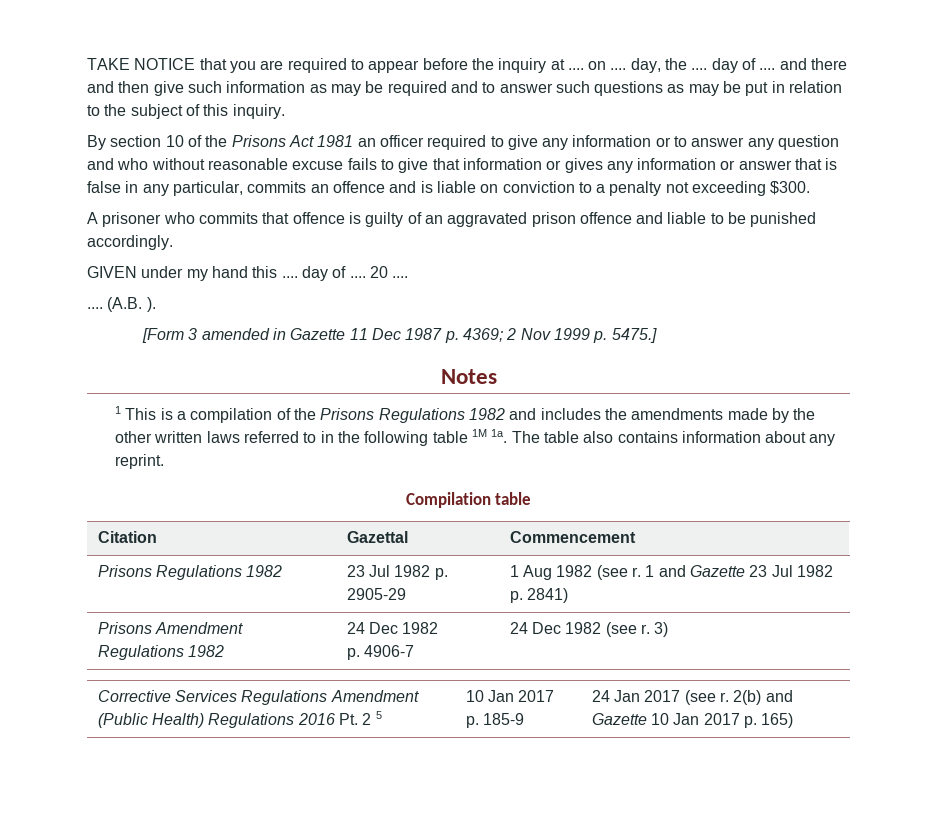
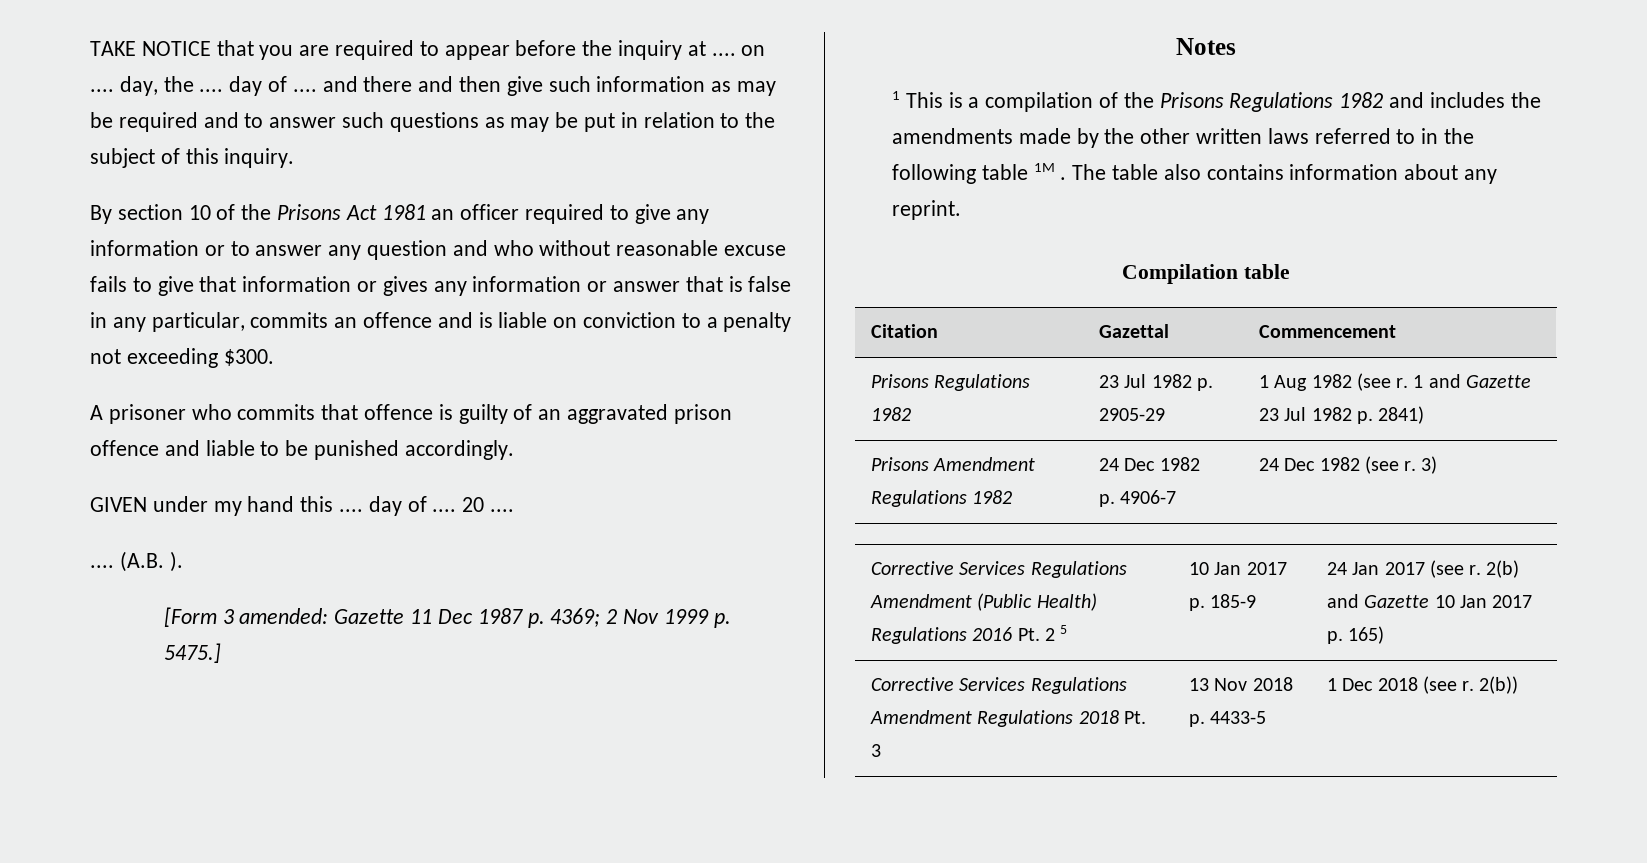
[201,328,286,340] amended in -> [239,608,329,624] amended:
[491,429,508,443] 1a. -> [1060,177,1067,180] .
(794, 720) none -> [871,677,1127,694] [870,710,1146,727] [871,744,882,757] [1189,677,1293,691] [1189,711,1267,727] [1327,676,1519,694] // Corrective Services Regulations Amendment Regulations 2018 Pt. 3 | 13 Nov 2018 p. 4433-5 | 1 Dec 2018 (see r. 2(b))

